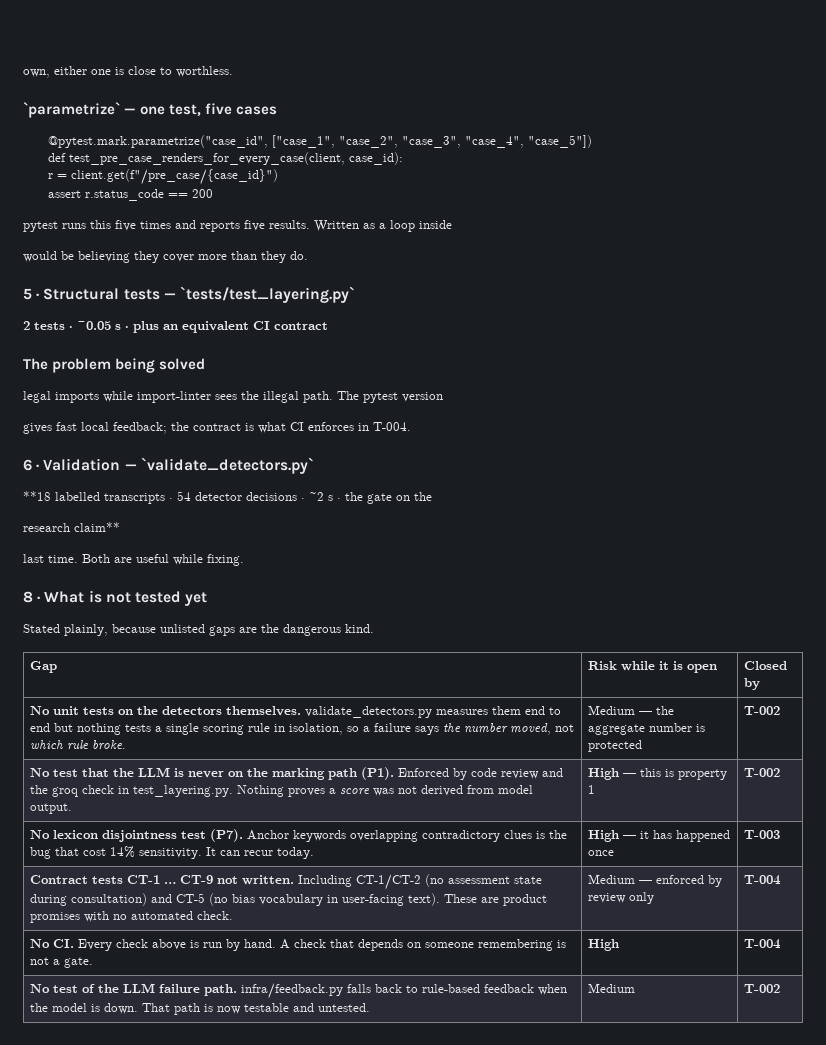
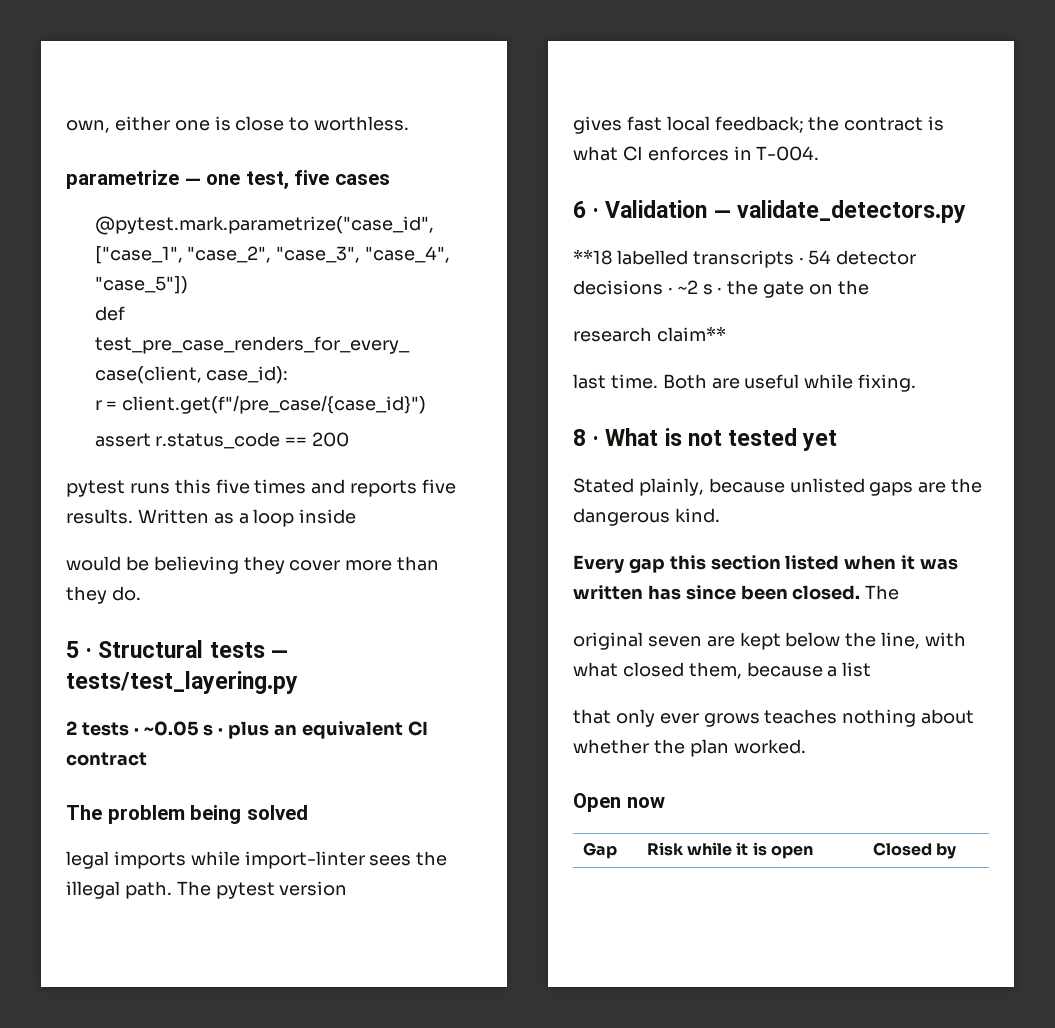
[23,102,120,118] `parametrize` -> [66,170,179,189] parametrize
[179,286,355,303] `tests/test_layering.py` -> [66,671,298,694] tests/test_layering.py
[140,457,314,474] `validate_detectors.py` -> [736,200,966,223] validate_detectors.py
(374, 628) none -> [573,555,959,573] [573,585,900,600] [573,632,967,650] [573,662,872,679] [573,709,975,727] [573,739,806,757] [573,793,665,812] // Every gap this section listed when it was written has since been closed. The // original seven are kept below the line, with what closed them, because a list // that only ever grows teaches nothing about whether the plan worked. // Open now
[29,706,561,718] [29,723,574,735] [29,740,126,750] [587,705,674,715] [587,723,705,735] [587,740,642,752] [743,706,780,715] [29,767,563,780] [29,785,533,797] [29,803,72,814] [587,768,727,780] [587,785,595,794] [743,768,780,777] [29,829,567,842] [29,846,314,859] [587,830,730,842] [587,850,614,856] [743,830,780,839] [29,874,542,890] [29,893,547,906] [29,911,233,923] [587,874,722,887] [587,892,654,904] [743,875,781,885] [29,939,566,951] [29,957,93,968] [587,939,619,951] [743,939,781,949] [29,983,567,999] [29,1003,370,1015] [587,983,635,993] [743,984,780,993] // No unit tests on the detectors themselves. validate_detectors.py measures them end to end but nothing tests a single scoring rule in isolation, so a failure says the number moved, not which rule broke. | Medium — the aggregate number is protected | T-002 // No test that the LLM is never on the marking path (P1). Enforced by code review and the groq check in test_layering.py. Nothing proves a score was not derived from model output. | High — this is property 1 | T-002 // No lexicon disjointness test (P7). Anchor keywords overlapping contradictory clues is the bug that cost 14% sensitivity. It can recur today. | High — it has happened once | T-003 // Contract tests CT-1 … CT-9 not written. Including CT-1/CT-2 (no assessment state during consultation) and CT-5 (no bias vocabulary in user-facing text). These are product promises with no automated check. | Medium — enforced by review only | T-004 // No CI. Every check above is run by hand. A check that depends on someone remembering is not a gate. | High | T-004 // No test of the LLM failure path. infra/feedback.py falls back to rule-based feedback when the model is down. That path is now testable and untested. | Medium | T-002 -> (957, 851) none

